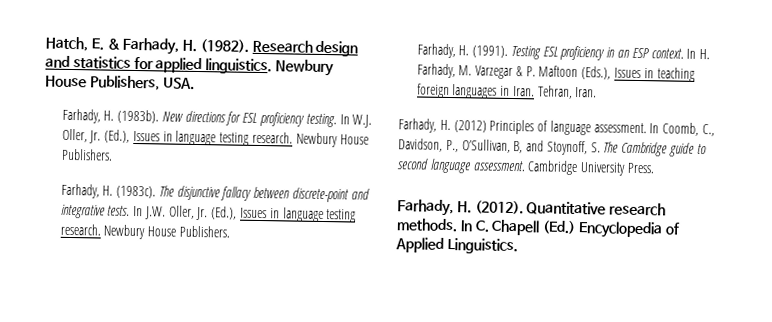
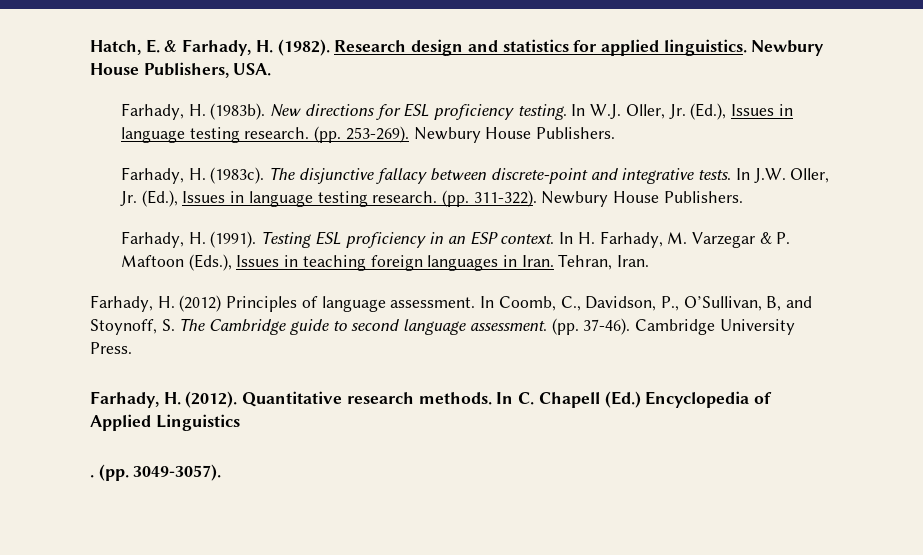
(293, 137) none -> [314,126,409,143] (pp. 253-269).
(101, 229) none -> [441,190,537,207] (pp. 311-322).
(526, 166) none -> [551,318,631,335] (pp. 37-46).
[446,237,518,255] Linguistics. -> [155,414,240,431] [90,464,222,481] Linguistics // . (pp. 3049-3057).

